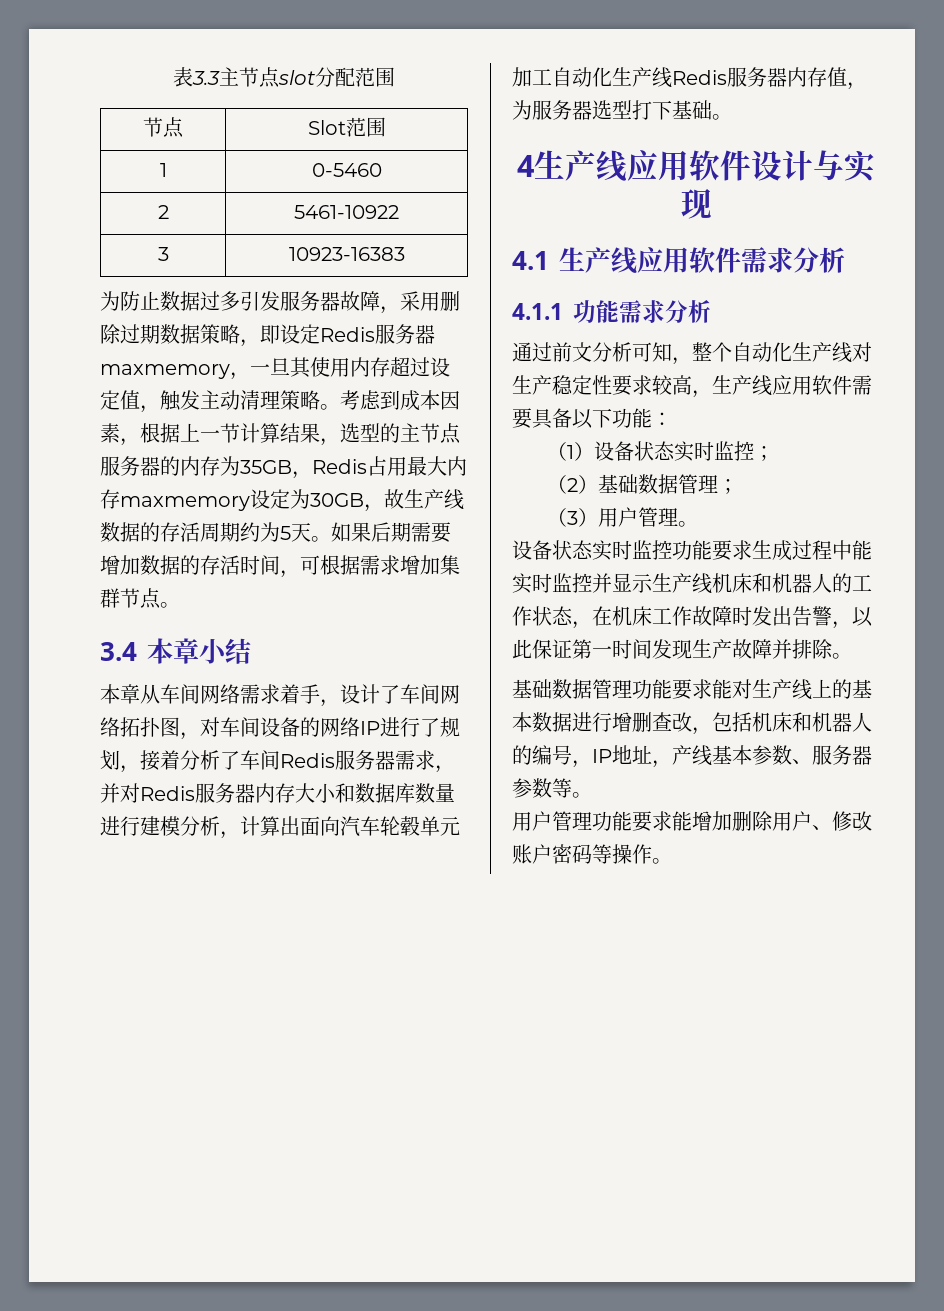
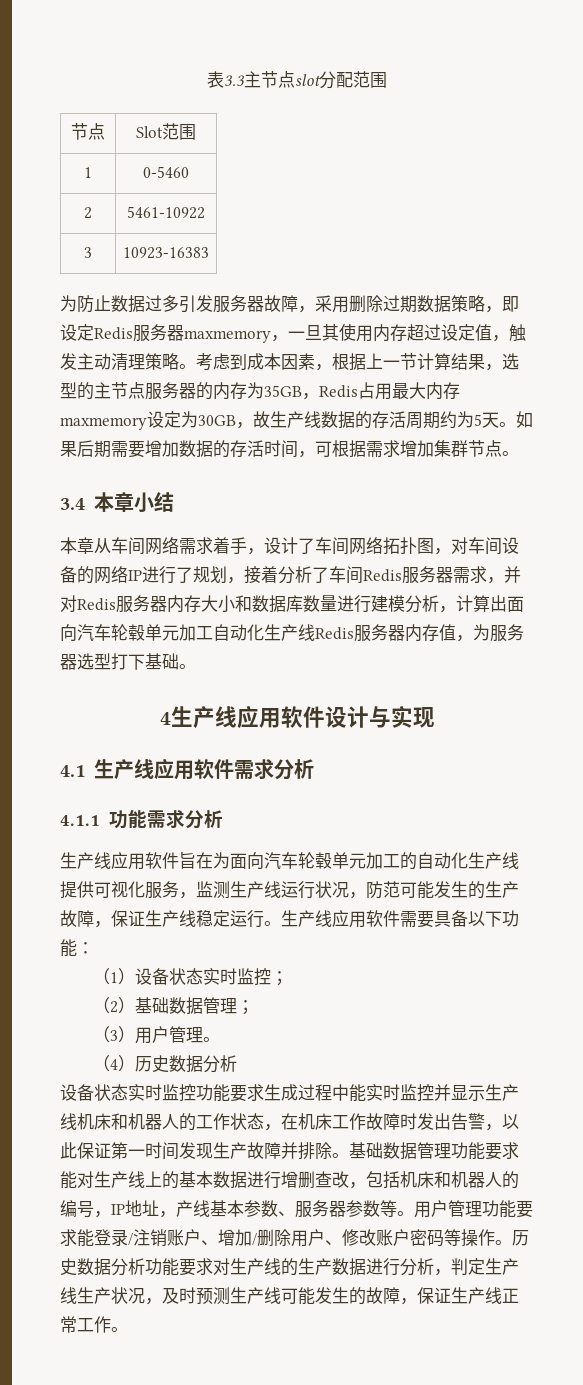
[512,342,872,365] [512,375,712,398] 通过前文分析可知，整个自动化生产线对生产稳定性要求较高， -> [60,852,519,870] [60,881,519,899] [60,910,281,928] 生产线应用软件旨在为面向汽车轮毂单元加工的自动化生产线提供可视化服务，监测生产线运行状况，防范可能发生的生产故障，保证生产线稳定运行。
(698, 524) none -> [92,1055,237,1073] // （4）历史数据分析
(852, 656) // -> (349, 1155) none
(592, 795) // -> (414, 1213) none
[692,811,732,831] 增加 -> [94,1229,257,1247] 登录/注销账户、增加/
(672, 861) none -> [512,1230,529,1246] [60,1258,519,1276] [60,1287,519,1305] [60,1316,128,1333] 历史数据分析功能要求对生产线的生产数据进行分析，判定生产线生产状况，及时预测生产线可能发生的故障，保证生产线正常工作。

